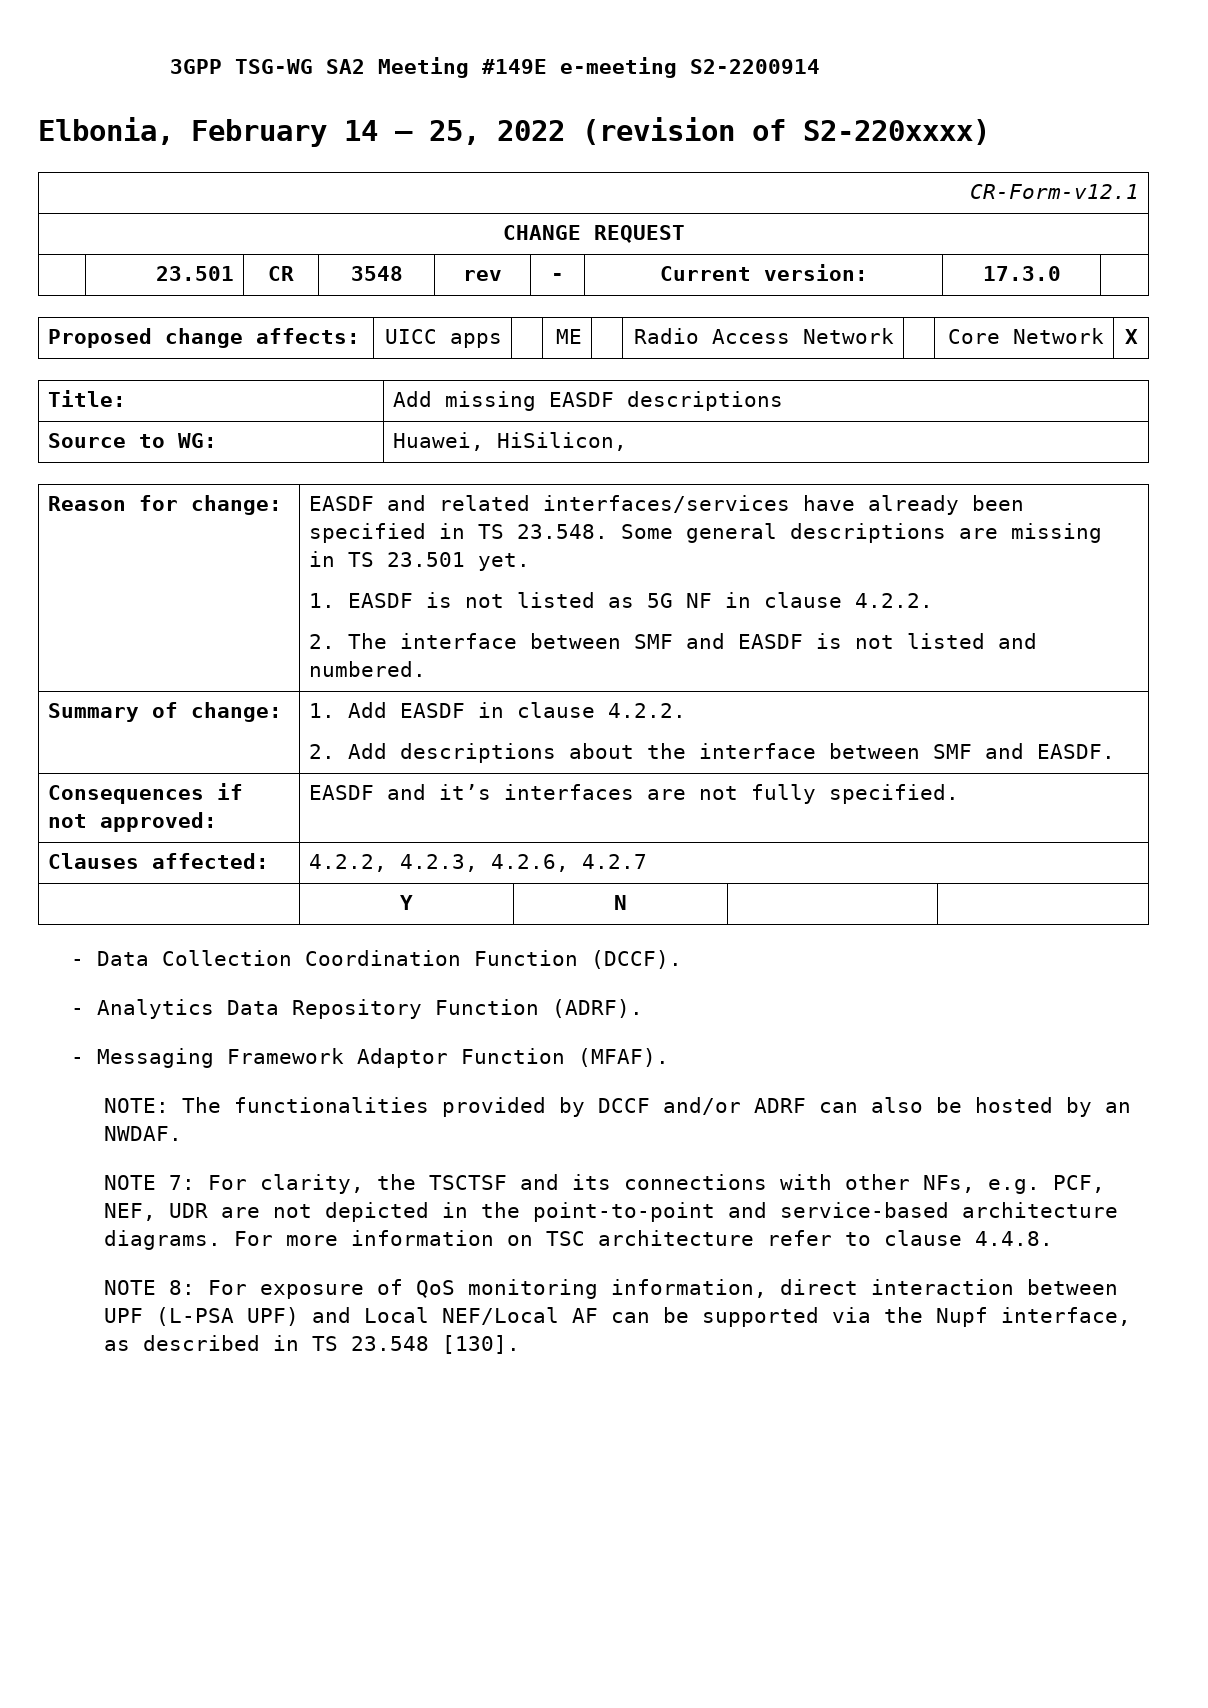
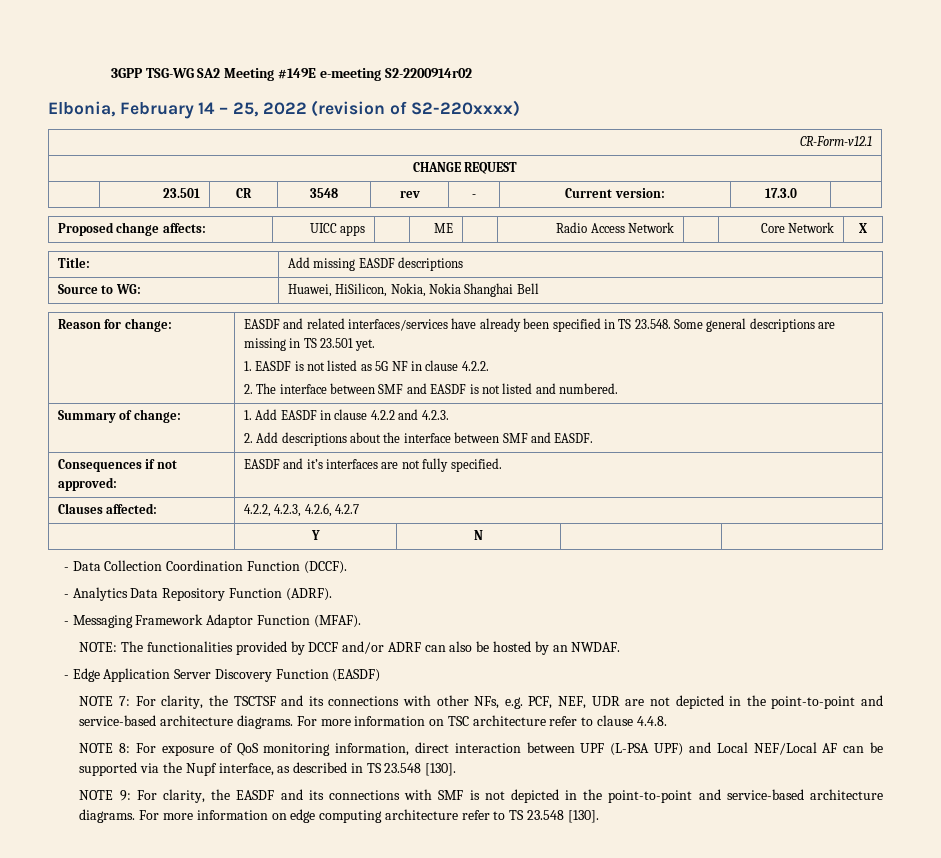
[689,59,820,74] S2-2200914 -> [384,68,472,78] S2-2200914r02
(627, 441) none -> [390,283,539,297] Nokia, Nokia Shanghai Bell
[607,703,686,718] 4.2.2. -> [370,409,449,420] 4.2.2 and 4.2.3.
(182, 1133) none -> [63,668,381,682] // - Edge Application Server Discovery Function (EASDF)
(520, 1344) none -> [79,789,883,803] [79,809,599,823] // NOTE 9: For clarity, the EASDF and its connections with SMF is not depicted in the point-to-point and service-based architecture diagrams. For more information on edge computing architecture refer to TS 23.548 [130].

